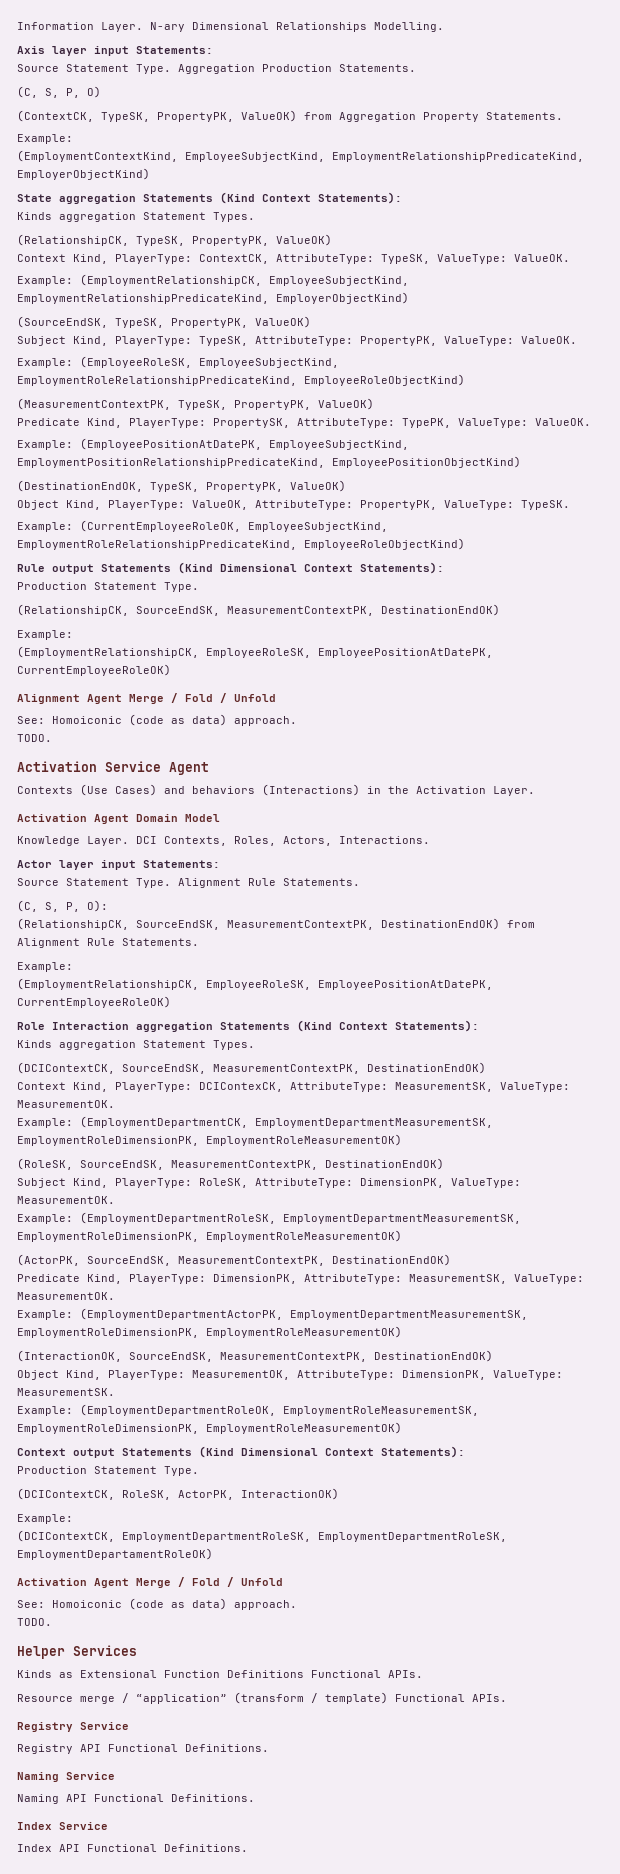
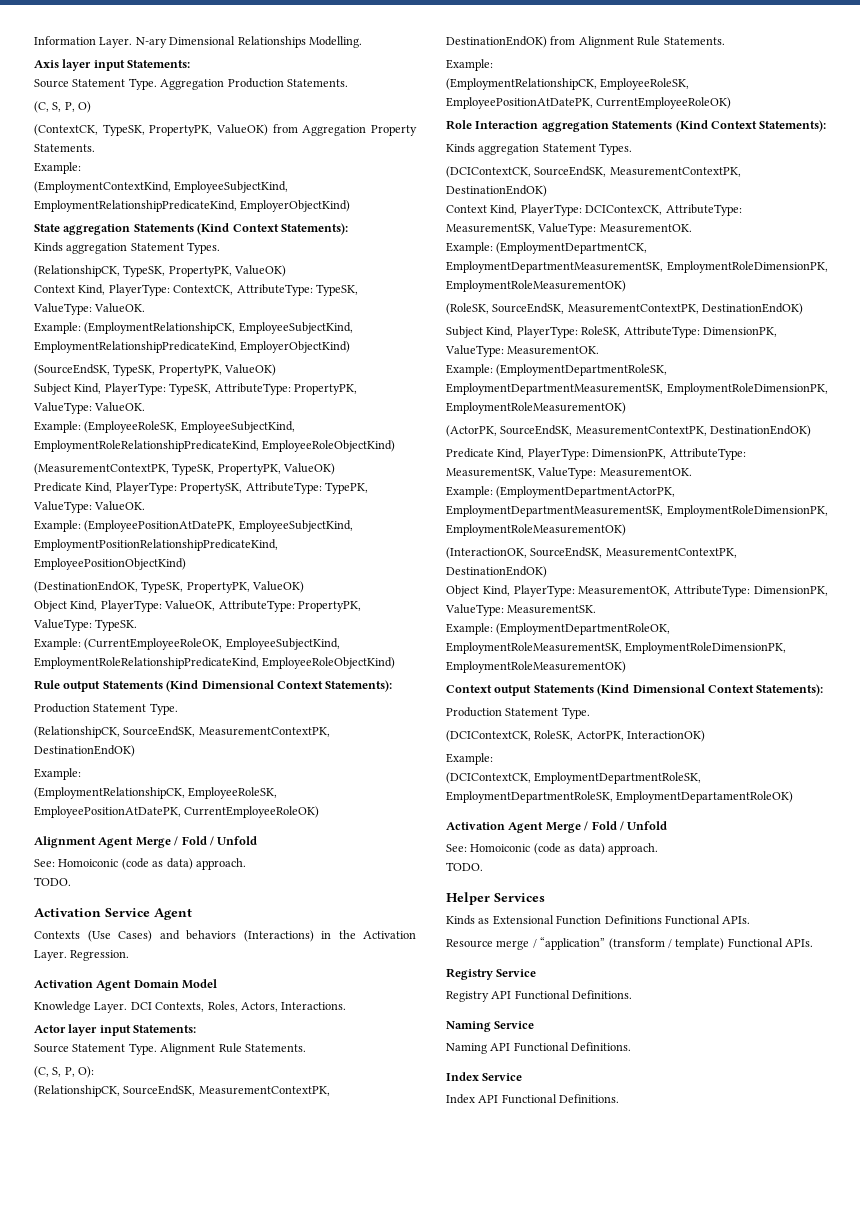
(535, 791) none -> [70,950,130,961] Regression.

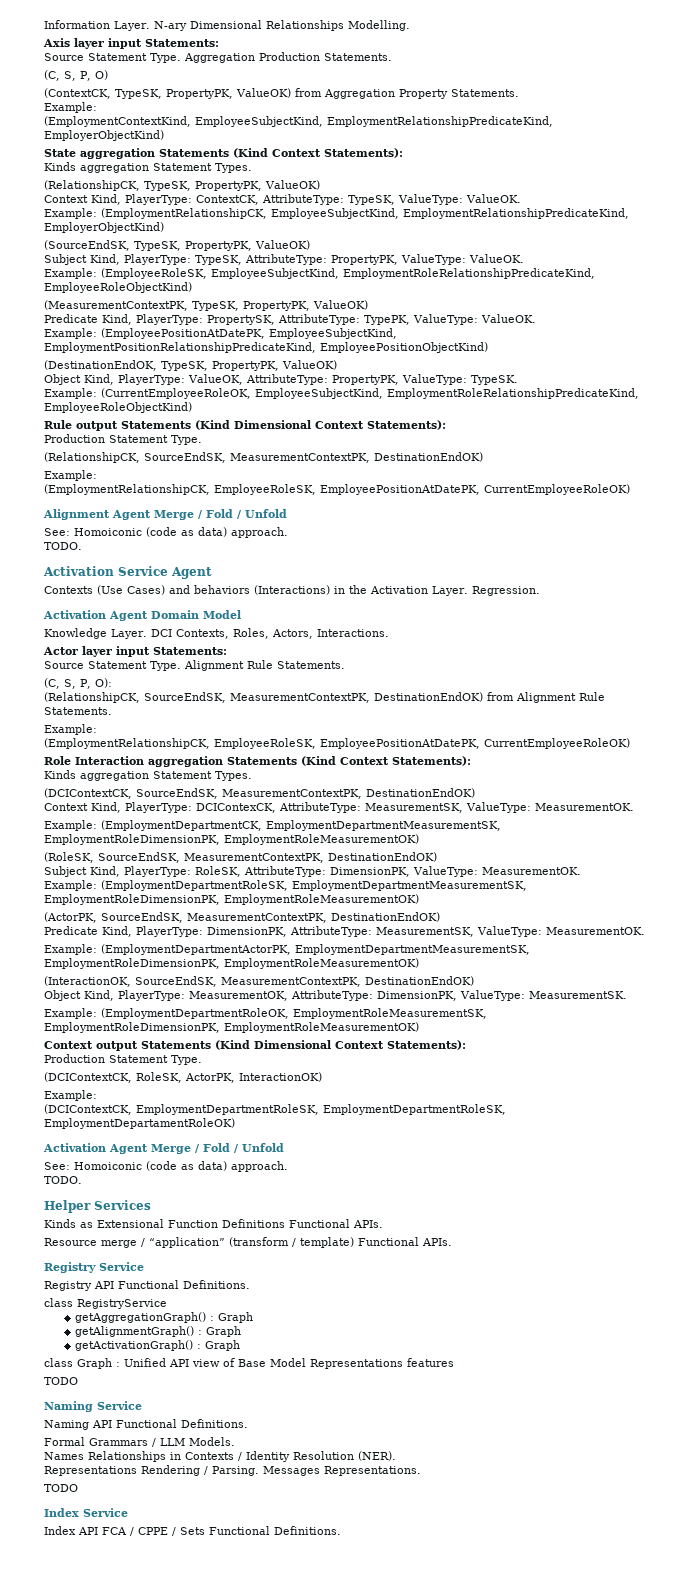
(633, 994) none -> [44,1298,167,1309] [74,1312,253,1323] [74,1326,241,1337] [74,1340,240,1351] [44,1358,454,1369] [44,1377,78,1385] // class RegistryService // getAggregationGraph() : Graph // getAlignmentGraph() : Graph // getActivationGraph() : Graph // class Graph : Unified API view of Base Model Representations features // TODO
(632, 1046) none -> [44,1437,235,1447] [44,1451,396,1462] [44,1465,421,1476] [44,1484,78,1492] // Formal Grammars / LLM Models. // Names Relationships in Contexts / Identity Resolution (NER). // Representations Rendering / Parsing. Messages Representations. // TODO
(499, 1099) none -> [102,1527,205,1536] FCA / CPPE / Sets

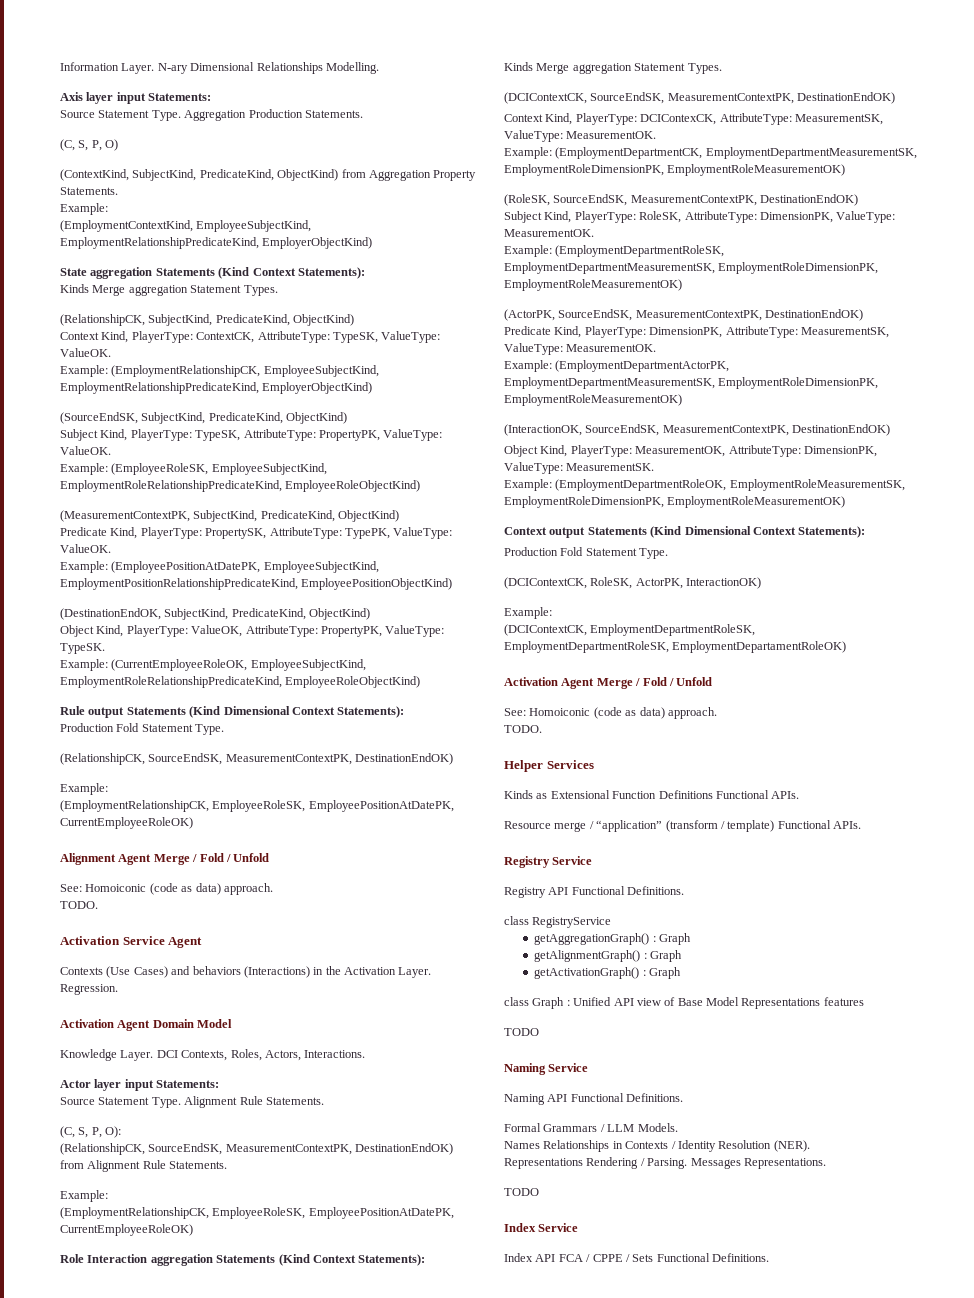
[44,88,291,99] (ContextCK, TypeSK, PropertyPK, ValueOK) -> [60,169,339,181] (ContextKind, SubjectKind, PredicateKind, ObjectKind)
(76, 166) none -> [92,285,126,296] Merge
[144,180,320,191] TypeSK, PropertyPK, ValueOK) -> [148,314,355,326] SubjectKind, PredicateKind, ObjectKind)
[134,240,310,251] TypeSK, PropertyPK, ValueOK) -> [141,412,348,424] SubjectKind, PredicateKind, ObjectKind)
[192,300,368,311] TypeSK, PropertyPK, ValueOK) -> [193,510,400,522] SubjectKind, PredicateKind, ObjectKind)
[161,360,337,371] TypeSK, PropertyPK, ValueOK) -> [164,608,371,620] SubjectKind, PredicateKind, ObjectKind)
(105, 438) none -> [116,723,140,732] Fold
(76, 774) none -> [536,63,570,74] Merge
(105, 1058) none -> [560,547,584,556] Fold

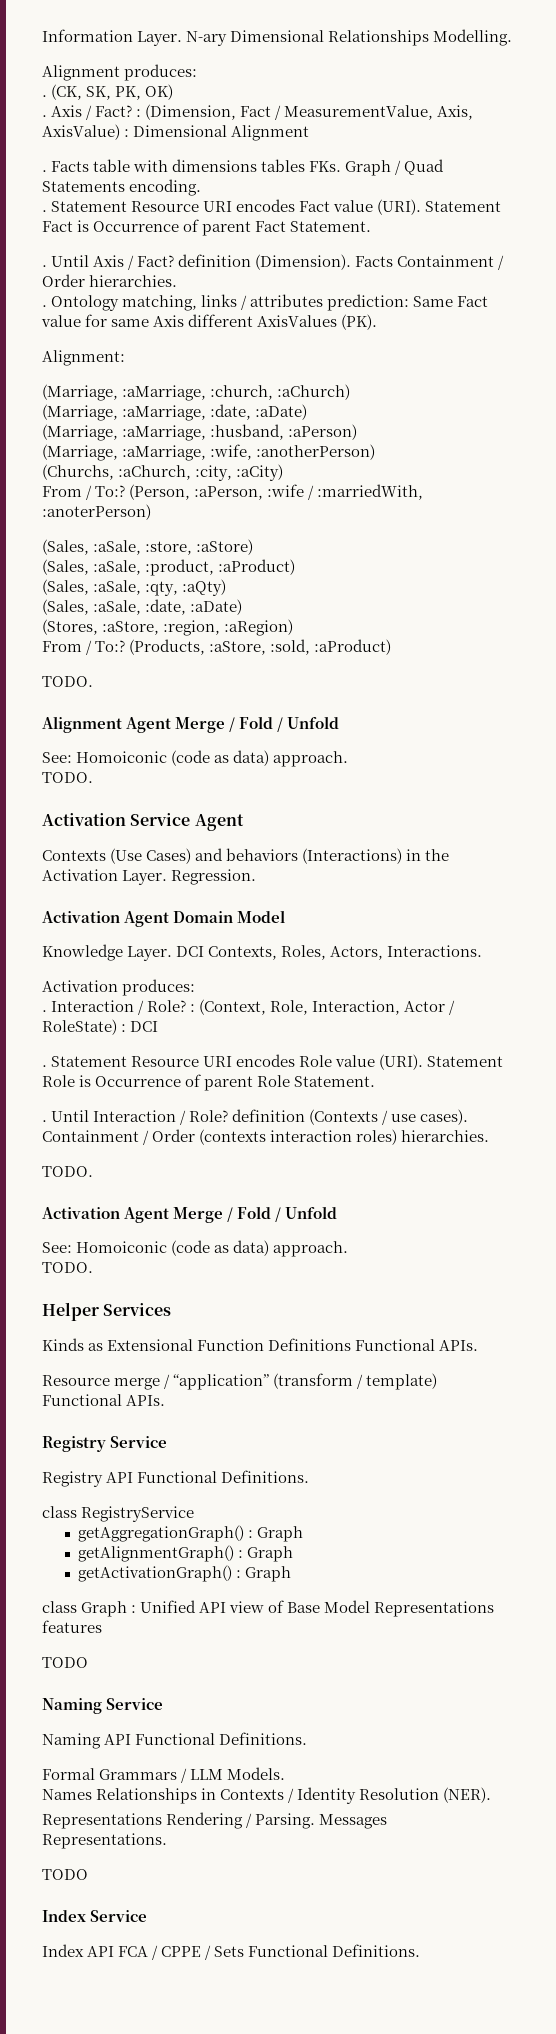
[60,92,212,104] [60,109,363,121] [60,139,119,151] [60,169,477,181] [60,187,118,195] [60,203,108,215] [60,220,312,232] [60,237,373,249] [60,267,365,279] [60,284,278,296] [60,314,355,326] [60,331,441,343] [60,348,111,357] [60,365,379,377] [60,382,373,394] [60,412,348,424] [60,429,443,441] [60,446,111,455] [60,463,327,475] [60,480,421,492] [60,510,400,522] [60,527,453,539] [60,544,111,553] [60,561,379,573] [60,578,453,590] [60,608,371,620] [60,625,445,637] [60,643,105,654] [60,659,366,671] [60,676,421,688] [60,706,405,718] [60,723,225,735] [60,753,454,765] [60,783,108,795] [60,800,454,812] [60,817,193,829] Axis layer input Statements: // Source Statement Type. Aggregation Production Statements. // (C, S, P, O) // (ContextKind, SubjectKind, PredicateKind, ObjectKind) from Aggregation Property Statements. // Example: // (EmploymentContextKind, EmployeeSubjectKind, EmploymentRelationshipPredicateKind, EmployerObjectKind) // State aggregation Statements (Kind Context Statements): // Kinds Merge aggregation Statement Types. // (RelationshipCK, SubjectKind, PredicateKind, ObjectKind) // Context Kind, PlayerType: ContextCK, AttributeType: TypeSK, ValueType: ValueOK. // Example: (EmploymentRelationshipCK, EmployeeSubjectKind, EmploymentRelationshipPredicateKind, EmployerObjectKind) // (SourceEndSK, SubjectKind, PredicateKind, ObjectKind) // Subject Kind, PlayerType: TypeSK, AttributeType: PropertyPK, ValueType: ValueOK. // Example: (EmployeeRoleSK, EmployeeSubjectKind, EmploymentRoleRelationshipPredicateKind, EmployeeRoleObjectKind) // (MeasurementContextPK, SubjectKind, PredicateKind, ObjectKind) // Predicate Kind, PlayerType: PropertySK, AttributeType: TypePK, ValueType: ValueOK. // Example: (EmployeePositionAtDatePK, EmployeeSubjectKind, EmploymentPositionRelationshipPredicateKind, EmployeePositionObjectKind) // (DestinationEndOK, SubjectKind, PredicateKind, ObjectKind) // Object Kind, PlayerType: ValueOK, AttributeType: PropertyPK, ValueType: TypeSK. // Example: (CurrentEmployeeRoleOK, EmployeeSubjectKind, EmploymentRoleRelationshipPredicateKind, EmployeeRoleObjectKind) // Rule output Statements (Kind Dimensional Context Statements): // Production Fold Statement Type. // (RelationshipCK, SourceEndSK, MeasurementContextPK, DestinationEndOK) // Example: // (EmploymentRelationshipCK, EmployeeRoleSK, EmployeePositionAtDatePK, CurrentEmployeeRoleOK) -> [42,64,198,81] [42,84,174,100] [42,104,474,120] [42,124,310,141] [42,159,445,176] [42,179,202,196] [42,199,502,215] [42,219,372,236] [42,254,505,270] [42,274,178,287] [42,294,489,311] [41,314,378,330] [42,350,125,366] [42,384,351,401] [42,404,308,421] [42,424,358,441] [42,444,376,461] [42,464,284,481] [42,484,424,500] [42,504,151,520] [42,539,254,555] [42,559,296,576] [42,579,227,596] [42,599,243,615] [42,619,294,636] [42,639,392,655] [42,676,93,687] Alignment produces: // . (CK, SK, PK, OK) // . Axis / Fact? : (Dimension, Fact / MeasurementValue, Axis, AxisValue) : Dimensional Alignment // . Facts table with dimensions tables FKs. Graph / Quad Statements encoding. // . Statement Resource URI encodes Fact value (URI). Statement Fact is Occurrence of parent Fact Statement. // . Until Axis / Fact? definition (Dimension). Facts Containment / Order hierarchies. // . Ontology matching, links / attributes prediction: Same Fact value for same Axis different AxisValues (PK). // Alignment: // (Marriage, :aMarriage, :church, :aChurch) // (Marriage, :aMarriage, :date, :aDate) // (Marriage, :aMarriage, :husband, :aPerson) // (Marriage, :aMarriage, :wife, :anotherPerson) // (Churchs, :aChurch, :city, :aCity) // From / To:? (Person, :aPerson, :wife / :marriedWith, :anoterPerson) // (Sales, :aSale, :store, :aStore) // (Sales, :aSale, :product, :aProduct) // (Sales, :aSale, :qty, :aQty) // (Sales, :aSale, :date, :aDate) // (Stores, :aStore, :region, :aRegion) // From / To:? (Products, :aStore, :sold, :aProduct) // TODO.
[60,1079,220,1091] [60,1096,324,1108] [60,1126,122,1138] [60,1143,454,1155] [60,1160,228,1172] [60,1190,108,1202] [60,1207,454,1219] [60,1224,193,1236] [60,1254,426,1266] [504,62,722,74] [504,92,896,104] [504,113,883,125] [504,130,657,142] [504,147,917,159] [504,164,846,176] [504,194,859,206] [504,211,896,223] [504,229,594,237] [504,245,725,257] [504,262,879,274] [504,279,682,291] [504,309,864,321] [504,326,889,338] [504,343,657,355] [504,360,730,372] [504,377,879,389] [504,394,682,406] [504,424,891,436] [504,445,877,457] [504,462,655,474] [504,479,905,491] [504,496,846,508] [504,526,866,538] [504,547,669,559] [504,577,762,589] [504,607,552,619] [504,624,756,636] [504,641,847,653] Actor layer input Statements: // Source Statement Type. Alignment Rule Statements. // (C, S, P, O): // (RelationshipCK, SourceEndSK, MeasurementContextPK, DestinationEndOK) from Alignment Rule Statements. // Example: // (EmploymentRelationshipCK, EmployeeRoleSK, EmployeePositionAtDatePK, CurrentEmployeeRoleOK) // Role Interaction aggregation Statements (Kind Context Statements): // Kinds Merge aggregation Statement Types. // (DCIContextCK, SourceEndSK, MeasurementContextPK, DestinationEndOK) // Context Kind, PlayerType: DCIContexCK, AttributeType: MeasurementSK, ValueType: MeasurementOK. // Example: (EmploymentDepartmentCK, EmploymentDepartmentMeasurementSK, EmploymentRoleDimensionPK, EmploymentRoleMeasurementOK) // (RoleSK, SourceEndSK, MeasurementContextPK, DestinationEndOK) // Subject Kind, PlayerType: RoleSK, AttributeType: DimensionPK, ValueType: MeasurementOK. // Example: (EmploymentDepartmentRoleSK, EmploymentDepartmentMeasurementSK, EmploymentRoleDimensionPK, EmploymentRoleMeasurementOK) // (ActorPK, SourceEndSK, MeasurementContextPK, DestinationEndOK) // Predicate Kind, PlayerType: DimensionPK, AttributeType: MeasurementSK, ValueType: MeasurementOK. // Example: (EmploymentDepartmentActorPK, EmploymentDepartmentMeasurementSK, EmploymentRoleDimensionPK, EmploymentRoleMeasurementOK) // (InteractionOK, SourceEndSK, MeasurementContextPK, DestinationEndOK) // Object Kind, PlayerType: MeasurementOK, AttributeType: DimensionPK, ValueType: MeasurementSK. // Example: (EmploymentDepartmentRoleOK, EmploymentRoleMeasurementSK, EmploymentRoleDimensionPK, EmploymentRoleMeasurementOK) // Context output Statements (Kind Dimensional Context Statements): // Production Fold Statement Type. // (DCIContextCK, RoleSK, ActorPK, InteractionOK) // Example: // (DCIContextCK, EmploymentDepartmentRoleSK, EmploymentDepartmentRoleSK, EmploymentDepartamentRoleOK) -> [42,979,196,996] [42,999,456,1015] [42,1019,159,1035] [42,1054,504,1070] [42,1074,376,1091] [42,1109,469,1125] [42,1129,490,1145] [42,1166,93,1177] Activation produces: // . Interaction / Role? : (Context, Role, Interaction, Actor / RoleState) : DCI // . Statement Resource URI encodes Role value (URI). Statement Role is Occurrence of parent Role Statement. // . Until Interaction / Role? definition (Contexts / use cases). Containment / Order (contexts interaction roles) hierarchies. // TODO.

